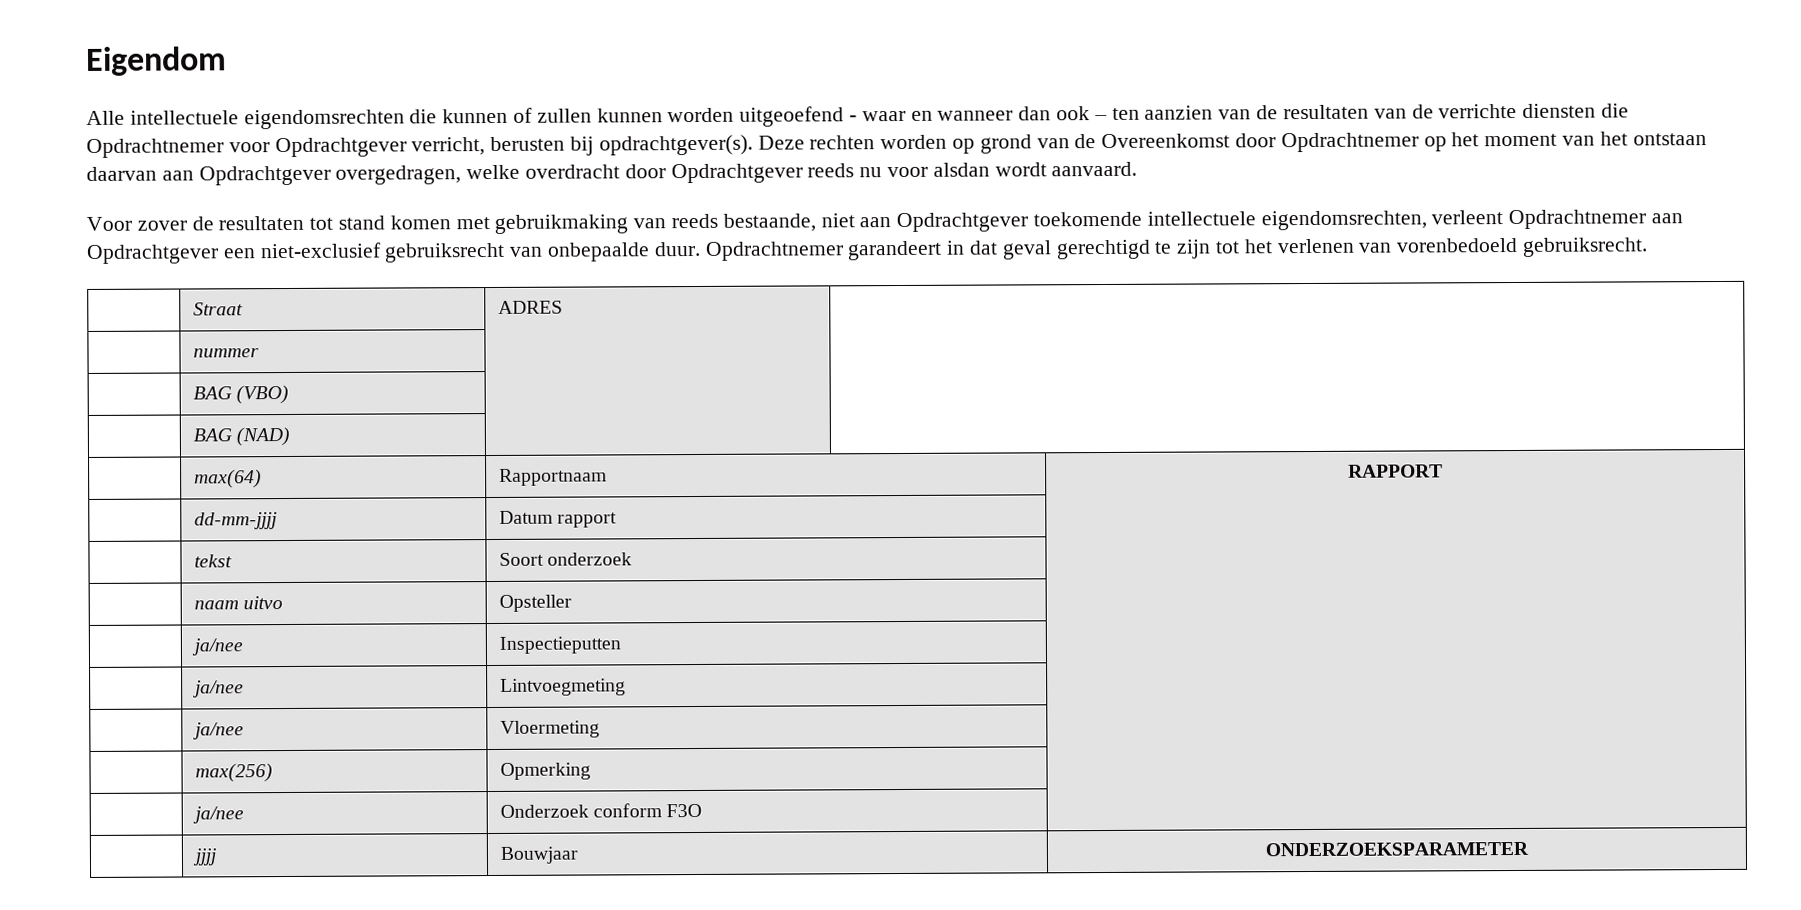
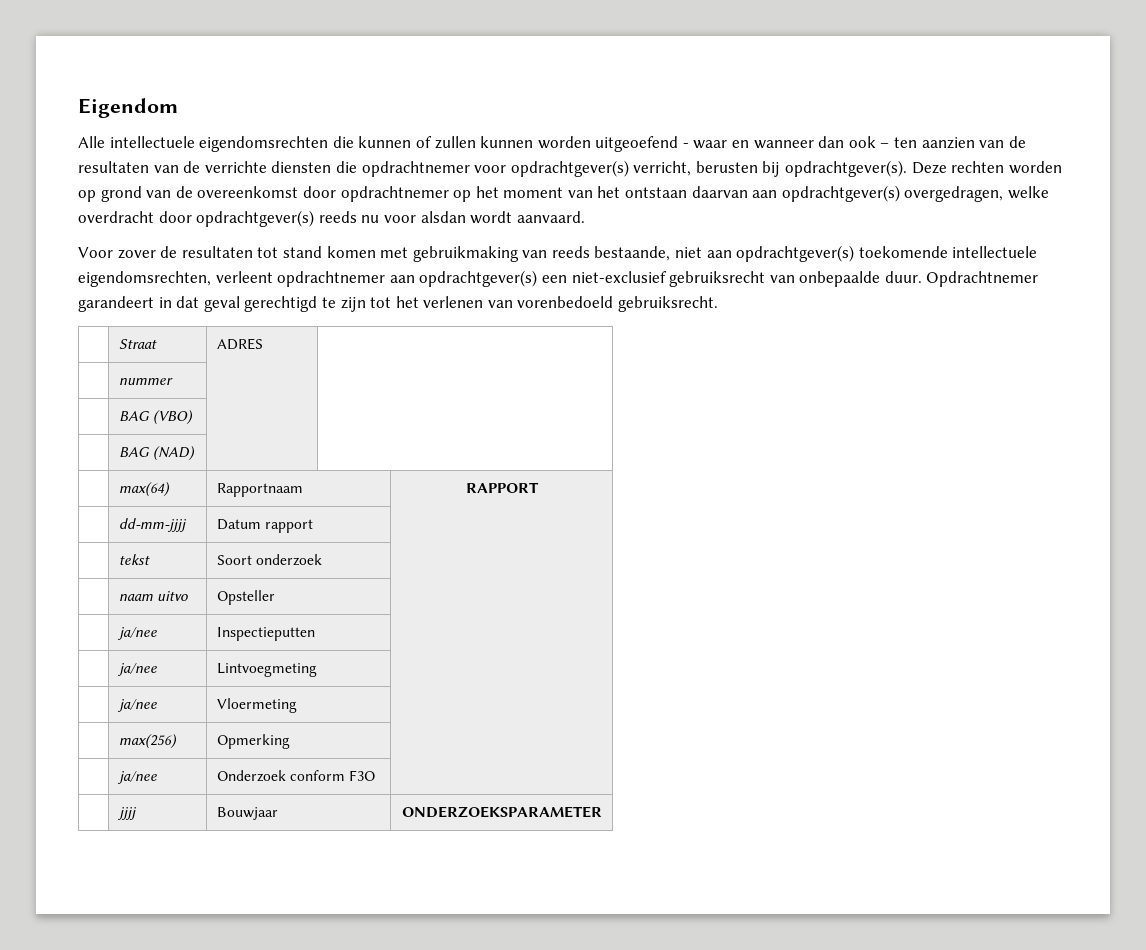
[86,137,407,158] Opdrachtnemer voor Opdrachtgever -> [361,160,629,177] opdrachtnemer voor opdrachtgever(s)
[1101,132,1419,153] Overeenkomst door Opdrachtnemer -> [197,186,449,202] overeenkomst door opdrachtnemer
[198,165,331,186] Opdrachtgever -> [781,185,900,202] opdrachtgever(s)
[670,163,803,184] Opdrachtgever -> [196,210,315,227] opdrachtgever(s)
[896,212,1029,233] Opdrachtgever -> [736,245,855,262] opdrachtgever(s)
[1508,209,1684,230] [86,244,219,264] Opdrachtnemer aan Opdrachtgever -> [277,270,538,287] opdrachtnemer aan opdrachtgever(s)

